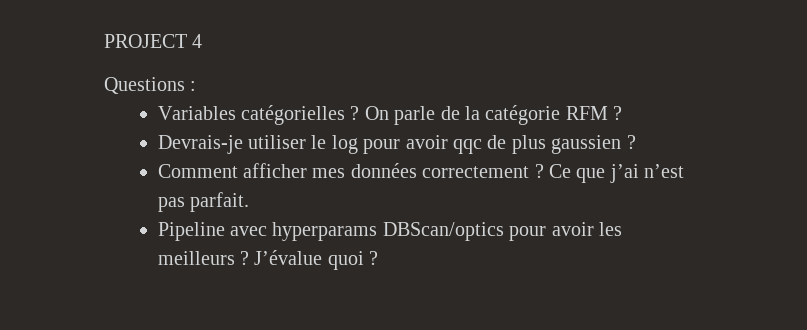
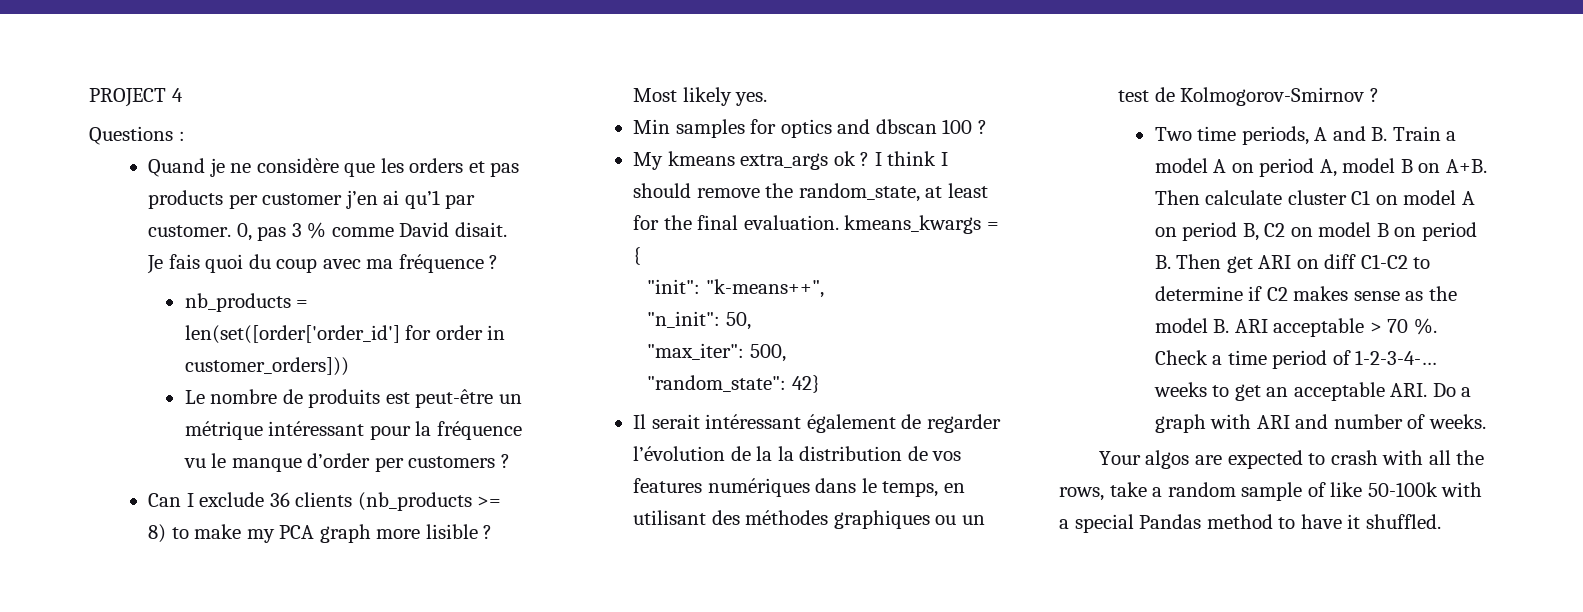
[157,105,623,125] [157,135,636,154] [157,163,685,183] [157,192,249,212] [157,222,622,241] [157,250,379,270] Variables catégorielles ? On parle de la catégorie RFM ? // Devrais-je utiliser le log pour avoir qqc de plus gaussien ? // Comment afficher mes données correctement ? Ce que j’ai n’est pas parfait. // Pipeline avec hyperparams DBScan/optics pour avoir les meilleurs ? J’évalue quoi ? -> [148,158,520,177] [148,190,476,209] [148,222,507,241] [147,254,499,274] [184,293,309,312] [184,325,506,344] [184,357,349,376] [184,389,522,408] [184,421,522,440] [183,453,510,472] [148,492,502,511] [148,524,493,543] [633,87,768,106] [633,119,987,138] [633,151,948,170] [633,183,988,202] [633,215,999,234] [633,247,642,265] [646,279,824,298] [646,311,751,330] [646,343,786,362] [646,375,820,393] [633,414,1001,433] [633,446,962,461] [633,478,965,497] [633,510,985,529] [1118,87,1379,106] [1154,126,1457,145] [1154,158,1487,177] [1154,190,1475,205] [1154,222,1477,241] [1154,254,1431,273] [1154,286,1457,301] [1154,318,1437,337] [1154,350,1438,369] [1153,382,1472,401] [1154,414,1486,433] [1098,450,1485,469] [1059,482,1483,501] [1059,514,1441,533] Quand je ne considère que les orders et pas products per customer j’en ai qu’1 par customer. 0, pas 3 % comme David disait. Je fais quoi du coup avec ma fréquence ? // nb_products = len(set([order['order_id'] for order in customer_orders])) // Le nombre de produits est peut-être un métrique intéressant pour la fréquence vu le manque d’order per customers ? // Can I exclude 36 clients (nb_products >= 8) to make my PCA graph more lisible ? Most likely yes. // Min samples for optics and dbscan 100 ? // My kmeans extra_args ok ? I think I should remove the random_state, at least for the final evaluation. kmeans_kwargs = { // "init": "k-means++", // "n_init": 50, // "max_iter": 500, // "random_state": 42} // Il serait intéressant également de regarder l’évolution de la la distribution de vos features numériques dans le temps, en utilisant des méthodes graphiques ou un test de Kolmogorov-Smirnov ? // Two time periods, A and B. Train a model A on period A, model B on A+B. Then calculate cluster C1 on model A on period B, C2 on model B on period B. Then get ARI on diff C1-C2 to determine if C2 makes sense as the model B. ARI acceptable > 70 %. Check a time period of 1-2-3-4-… weeks to get an acceptable ARI. Do a graph with ARI and number of weeks. // Your algos are expected to crash with all the rows, take a random sample of like 50-100k with a special Pandas method to have it shuffled.

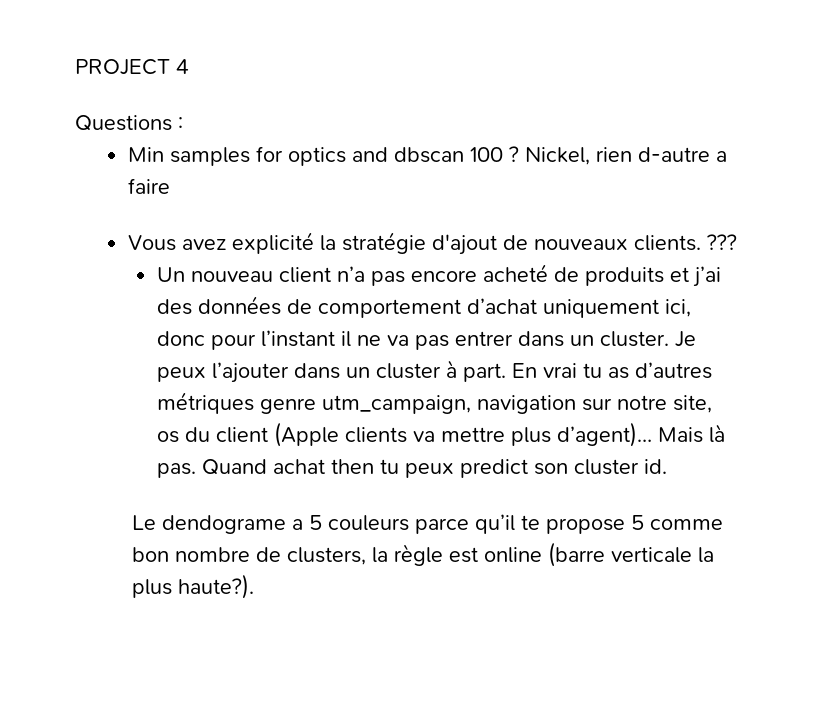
[148,158,520,177] [148,190,476,209] [148,222,507,241] [147,254,499,274] [184,293,309,312] [184,325,506,344] [184,357,349,376] [184,389,522,408] [184,421,522,440] [183,453,510,472] [148,492,502,511] [148,524,493,543] [633,87,768,106] // Quand je ne considère que les orders et pas products per customer j’en ai qu’1 par customer. 0, pas 3 % comme David disait. Je fais quoi du coup avec ma fréquence ? // nb_products = len(set([order['order_id'] for order in customer_orders])) // Le nombre de produits est peut-être un métrique intéressant pour la fréquence vu le manque d’order per customers ? // Can I exclude 36 clients (nb_products >= 8) to make my PCA graph more lisible ? Most likely yes. -> (183, 123) none
[633,151,948,170] [633,183,988,202] [633,215,999,234] [633,247,642,265] [646,279,824,298] [646,311,751,330] [646,343,786,362] [646,375,820,393] [633,414,1001,433] [633,446,962,461] [633,478,965,497] [633,510,985,529] [1118,87,1379,106] [1154,126,1457,145] [1154,158,1487,177] [1154,190,1475,205] [1154,222,1477,241] [1154,254,1431,273] [1154,286,1457,301] [1154,318,1437,337] [1154,350,1438,369] [1153,382,1472,401] [1154,414,1486,433] [1098,450,1485,469] [1059,482,1483,501] [1059,514,1441,533] // My kmeans extra_args ok ? I think I should remove the random_state, at least for the final evaluation. kmeans_kwargs = { // "init": "k-means++", // "n_init": 50, // "max_iter": 500, // "random_state": 42} // Il serait intéressant également de regarder l’évolution de la la distribution de vos features numériques dans le temps, en utilisant des méthodes graphiques ou un test de Kolmogorov-Smirnov ? // Two time periods, A and B. Train a model A on period A, model B on A+B. Then calculate cluster C1 on model A on period B, C2 on model B on period B. Then get ARI on diff C1-C2 to determine if C2 makes sense as the model B. ARI acceptable > 70 %. Check a time period of 1-2-3-4-… weeks to get an acceptable ARI. Do a graph with ARI and number of weeks. // Your algos are expected to crash with all the rows, take a random sample of like 50-100k with a special Pandas method to have it shuffled. -> [524,147,727,165] [127,178,170,194] [127,232,737,255] [156,264,721,287] [156,296,691,318] [156,330,696,350] [156,360,712,383] [156,392,712,414] [156,422,725,447] [156,459,667,478] [132,514,724,534] [132,542,715,567] [132,574,255,599] Nickel, rien d-autre a faire // Vous avez explicité la stratégie d'ajout de nouveaux clients. ??? // Un nouveau client n’a pas encore acheté de produits et j’ai des données de comportement d’achat uniquement ici, donc pour l’instant il ne va pas entrer dans un cluster. Je peux l’ajouter dans un cluster à part. En vrai tu as d’autres métriques genre utm_campaign, navigation sur notre site, os du client (Apple clients va mettre plus d’agent)… Mais là pas. Quand achat then tu peux predict son cluster id. // Le dendograme a 5 couleurs parce qu’il te propose 5 comme bon nombre de clusters, la règle est online (barre verticale la plus haute?).

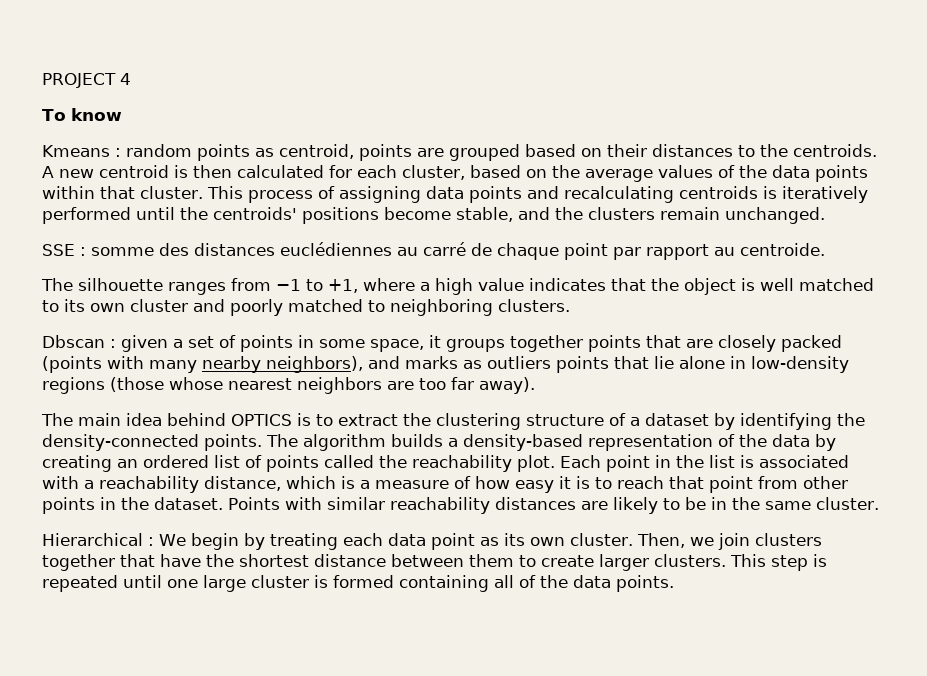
[75,115,183,131] [127,146,727,166] [127,178,170,194] [127,232,737,255] [156,264,721,287] [156,296,691,318] [156,330,696,350] [156,360,712,383] [156,392,712,414] [156,422,725,447] [156,459,667,478] [132,514,724,534] [132,542,715,567] [132,574,255,599] Questions : // Min samples for optics and dbscan 100 ? Nickel, rien d-autre a faire // Vous avez explicité la stratégie d'ajout de nouveaux clients. ??? // Un nouveau client n’a pas encore acheté de produits et j’ai des données de comportement d’achat uniquement ici, donc pour l’instant il ne va pas entrer dans un cluster. Je peux l’ajouter dans un cluster à part. En vrai tu as d’autres métriques genre utm_campaign, navigation sur notre site, os du client (Apple clients va mettre plus d’agent)… Mais là pas. Quand achat then tu peux predict son cluster id. // Le dendograme a 5 couleurs parce qu’il te propose 5 comme bon nombre de clusters, la règle est online (barre verticale la plus haute?). -> [42,108,122,121] [42,144,877,161] [42,165,868,182] [42,186,868,203] [42,207,825,224] [42,242,825,260] [41,278,874,295] [42,299,570,316] [42,335,842,352] [42,356,849,373] [42,377,535,394] [41,413,865,430] [42,434,836,451] [42,455,849,472] [42,476,848,493] [42,497,879,514] [42,533,822,550] [42,554,827,571] [42,575,674,592] To know // Kmeans : random points as centroid, points are grouped based on their distances to the centroids. A new centroid is then calculated for each cluster, based on the average values of the data points within that cluster. This process of assigning data points and recalculating centroids is iteratively performed until the centroids' positions become stable, and the clusters remain unchanged. // SSE : somme des distances euclédiennes au carré de chaque point par rapport au centroide. // The silhouette ranges from −1 to +1, where a high value indicates that the object is well matched to its own cluster and poorly matched to neighboring clusters. // Dbscan : given a set of points in some space, it groups together points that are closely packed (points with many nearby neighbors), and marks as outliers points that lie alone in low-density regions (those whose nearest neighbors are too far away). // The main idea behind OPTICS is to extract the clustering structure of a dataset by identifying the density-connected points. The algorithm builds a density-based representation of the data by creating an ordered list of points called the reachability plot. Each point in the list is associated with a reachability distance, which is a measure of how easy it is to reach that point from other points in the dataset. Points with similar reachability distances are likely to be in the same cluster. // Hierarchical : We begin by treating each data point as its own cluster. Then, we join clusters together that have the shortest distance between them to create larger clusters. This step is repeated until one large cluster is formed containing all of the data points.

